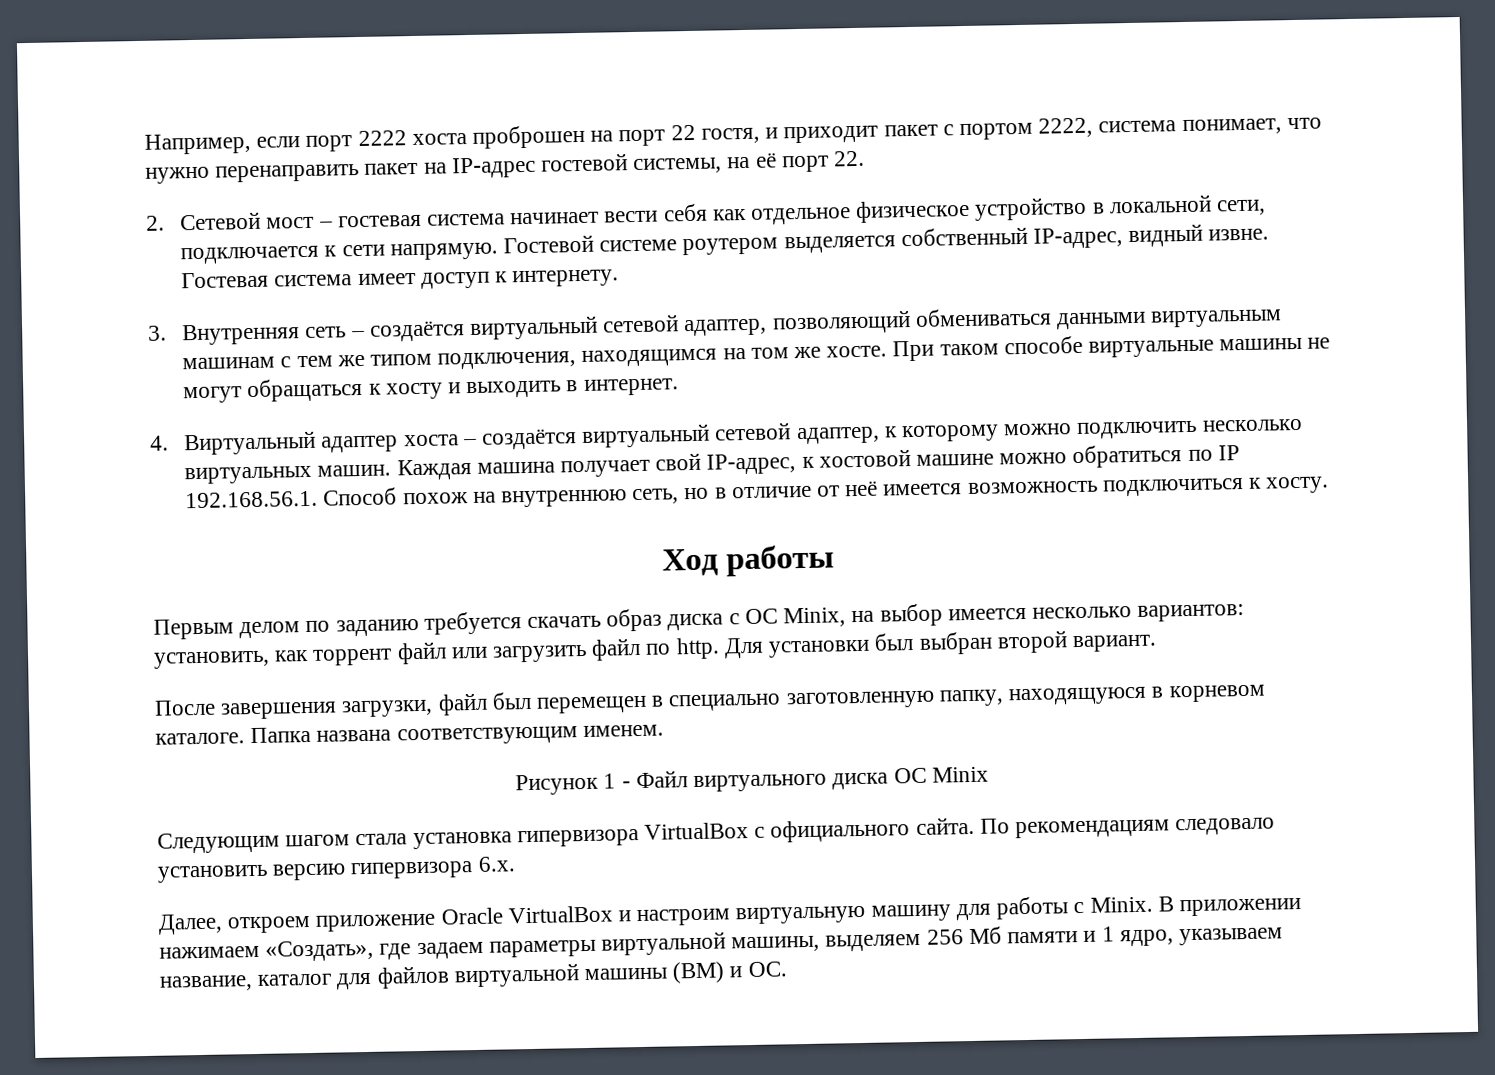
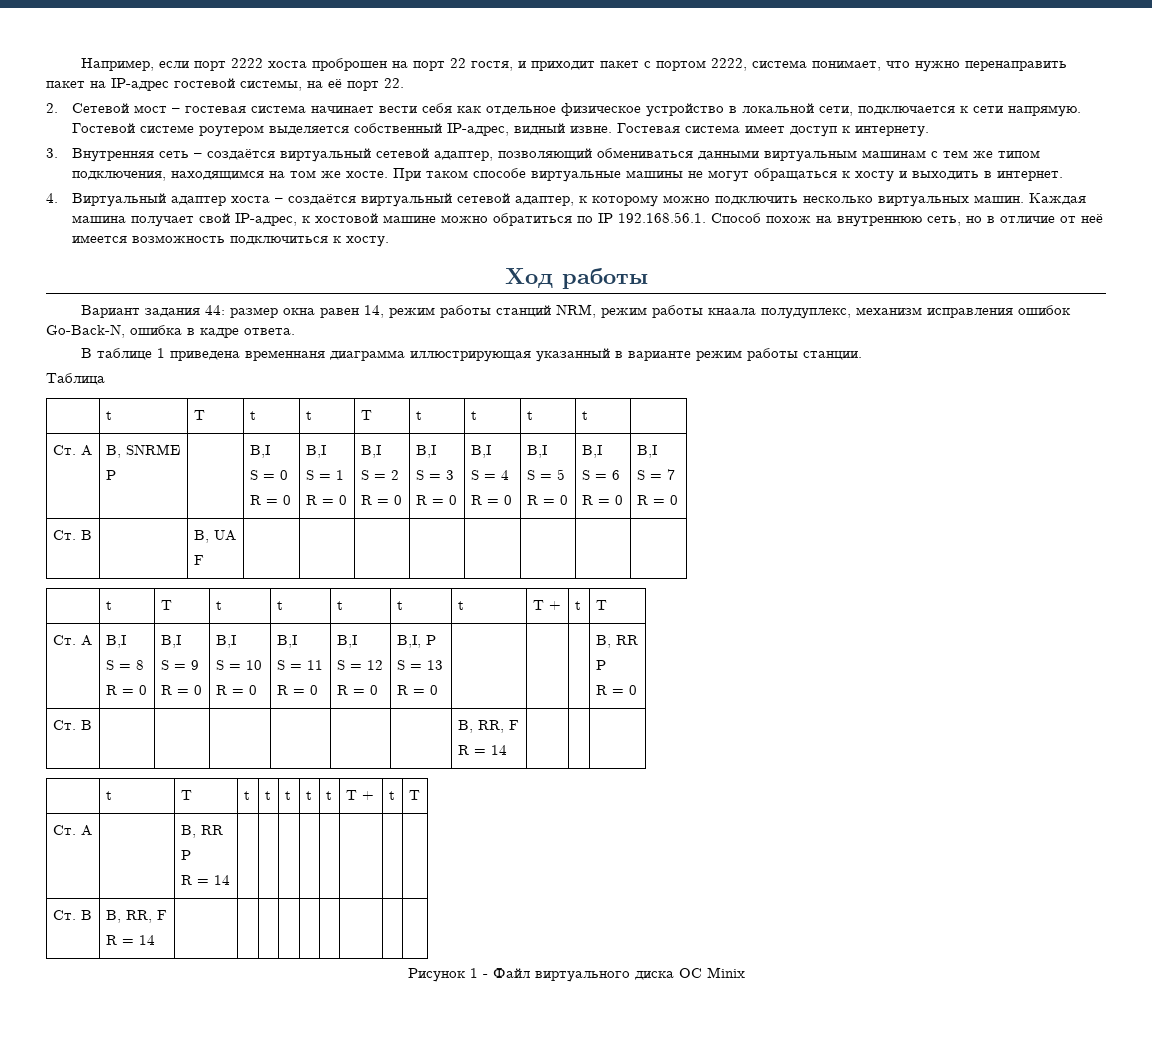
[153,603,1245,640] [153,630,1157,669] [154,684,1266,720] [155,724,664,746] Первым делом по заданию требуется скачать образ диска с ОС Minix, на выбор имеется несколько вариантов: установить, как торрент файл или загрузить файл по http. Для установки был выбран второй вариант. // После завершения загрузки, файл был перемещен в специально заготовленную папку, находящуюся в корневом каталоге. Папка названа соответствующим именем. -> [80,304,1071,319] [46,324,295,338] [80,348,862,362] [46,373,105,385] [105,411,112,420] [193,410,205,420] [249,411,256,420] [305,411,312,420] [360,410,372,420] [415,411,422,420] [470,411,477,420] [526,411,533,420] [581,411,588,420] [52,445,92,456] [105,444,180,458] [105,470,116,480] [249,445,270,458] [249,470,288,480] [249,495,291,505] [305,445,326,458] [305,470,344,480] [305,495,347,505] [360,445,381,458] [360,470,399,480] [360,495,402,505] [415,445,436,458] [415,470,454,480] [415,495,457,505] [470,445,491,458] [470,470,509,480] [470,495,512,505] [526,445,547,458] [526,469,565,480] [526,495,568,505] [581,445,602,458] [581,470,620,480] [581,495,623,505] [636,445,657,458] [636,469,675,480] [636,495,678,505] [52,530,92,540] [193,530,236,543] [193,555,204,565] [105,601,112,610] [160,600,172,610] [215,601,222,610] [276,601,283,610] [336,601,343,610] [396,601,403,610] [457,601,464,610] [532,600,561,610] [574,601,581,610] [595,600,607,610] [52,635,92,646] [105,635,126,648] [105,660,144,670] [105,685,147,695] [160,635,181,648] [160,660,199,670] [160,685,202,695] [215,635,236,648] [215,660,262,670] [215,685,257,695] [276,635,297,648] [276,660,323,670] [276,685,318,695] [336,635,357,648] [336,660,383,670] [336,685,378,695] [396,635,436,648] [396,660,443,670] [396,685,438,695] [595,635,638,648] [595,660,606,670] [595,685,637,695] [52,720,92,730] [457,720,519,733] [457,745,507,755] [105,791,112,800] [180,790,192,800] [243,791,250,800] [264,791,271,800] [284,791,291,800] [305,791,312,800] [325,791,332,800] [345,790,374,800] [388,791,395,800] [408,790,420,800] [52,825,92,836] [180,825,223,838] [180,850,191,860] [180,875,230,885] [52,910,92,920] [105,910,167,923] [105,935,155,945] Вариант задания 44: размер окна равен 14, режим работы станций NRM, режим работы кнаала полудуплекс, механизм исправления ошибок Go-Back-N, ошибка в кадре ответа. // В таблице 1 приведена временнаня диаграмма иллюстрирующая указанный в варианте режим работы станции. // Таблица // | t | T | t | t | T | t | t | t | t | // Ст. А | B, SNRME // P | | B,I // S = 0 // R = 0 | B,I // S = 1 // R = 0 | B,I // S = 2 // R = 0 | B,I // S = 3 // R = 0 | B,I // S = 4 // R = 0 | B,I // S = 5 // R = 0 | B,I // S = 6 // R = 0 | B,I // S = 7 // R = 0 // Ст. В | | В, UA // F | | | | | | | | // | t | T | t | t | t | t | t | T + | t | T // Ст. А | B,I // S = 8 // R = 0 | B,I // S = 9 // R = 0 | B,I // S = 10 // R = 0 | B,I // S = 11 // R = 0 | B,I // S = 12 // R = 0 | B,I, P // S = 13 // R = 0 | | | | B, RR // P // R = 0 // Ст. В | | | | | | | B, RR, F // R = 14 | | | // | t | T | t | t | t | t | t | T + | t | T // Ст. А | | B, RR // P // R = 14 | | | | | | | | // Ст. В | B, RR, F // R = 14 | | | | | | | | |
[157,816,1276,854] [157,856,516,883] [158,896,1301,935] [159,926,1283,962] [159,961,787,992] // Следующим шагом стала установка гипервизора VirtualBox с официального сайта. По рекомендациям следовало установить версию гипервизора 6.x. // Далее, откроем приложение Oracle VirtualBox и настроим виртуальную машину для работы с Minix. В приложении нажимаем «Создать», где задаем параметры виртуальной машины, выделяем 256 Мб памяти и 1 ядро, указываем название, каталог для файлов виртуальной машины (ВМ) и ОС. -> (745, 972) none

